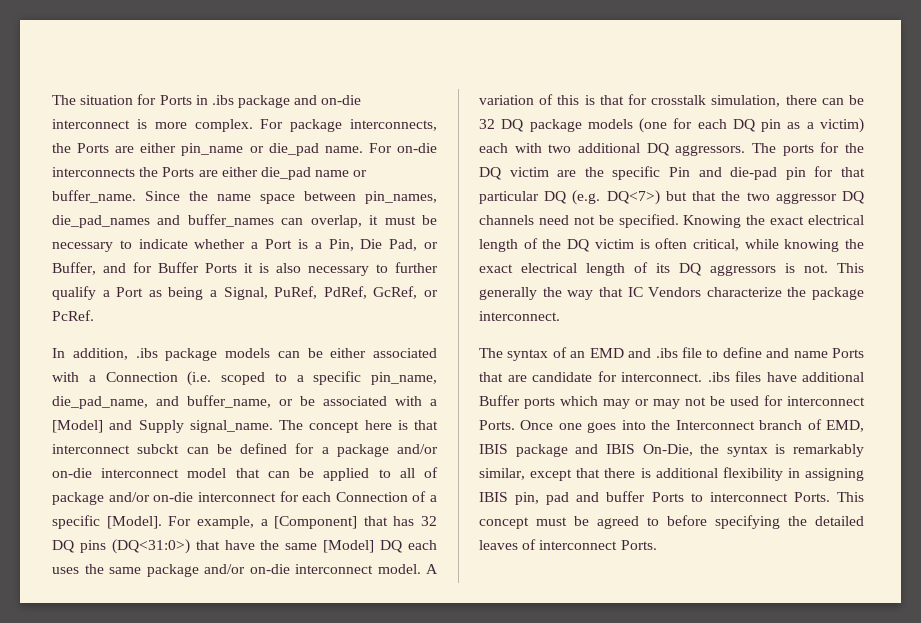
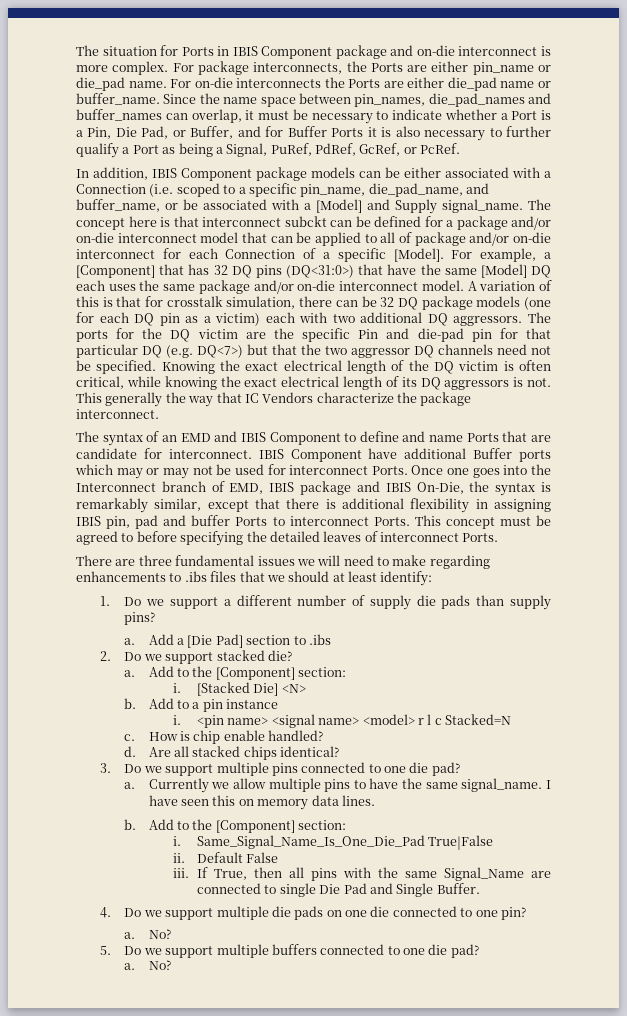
[211,95,234,105] .ibs -> [232,46,333,59] IBIS Component
[135,348,158,358] .ibs -> [152,168,252,181] IBIS Component
[655,347,702,358] .ibs file -> [240,432,341,445] IBIS Component
[707,371,761,382] .ibs files -> [258,449,362,462] IBIS Component
(657, 545) none -> [76,555,490,569] [76,571,433,586] [100,595,551,610] [124,612,156,625] [124,634,331,648] [100,650,292,664] [124,666,347,680] [172,682,306,696] [124,698,279,712] [172,714,512,728] [124,730,324,744] [124,746,340,760] [100,762,460,776] [124,778,551,793] [148,795,375,810] [124,819,347,833] [172,835,494,850] [172,852,279,863] [172,867,552,881] [197,883,480,897] [100,906,526,920] [124,929,171,939] [100,944,479,958] [124,960,171,970] // There are three fundamental issues we will need to make regarding enhancements to .ibs files that we should at least identify: // 1. Do we support a different number of supply die pads than supply pins? // a. Add a [Die Pad] section to .ibs // 2. Do we support stacked die? // a. Add to the [Component] section: // i. [Stacked Die] <N> // b. Add to a pin instance // i. <pin name> <signal name> <model> r l c Stacked=N // c. How is chip enable handled? // d. Are all stacked chips identical? // 3. Do we support multiple pins connected to one die pad? // a. Currently we allow multiple pins to have the same signal_name. I have seen this on memory data lines. // b. Add to the [Component] section: // i. Same_Signal_Name_Is_One_Die_Pad True|False // ii. Default False // iii. If True, then all pins with the same Signal_Name are connected to single Die Pad and Single Buffer. // 4. Do we support multiple die pads on one die connected to one pin? // a. No? // 5. Do we support multiple buffers connected to one die pad? // a. No?

